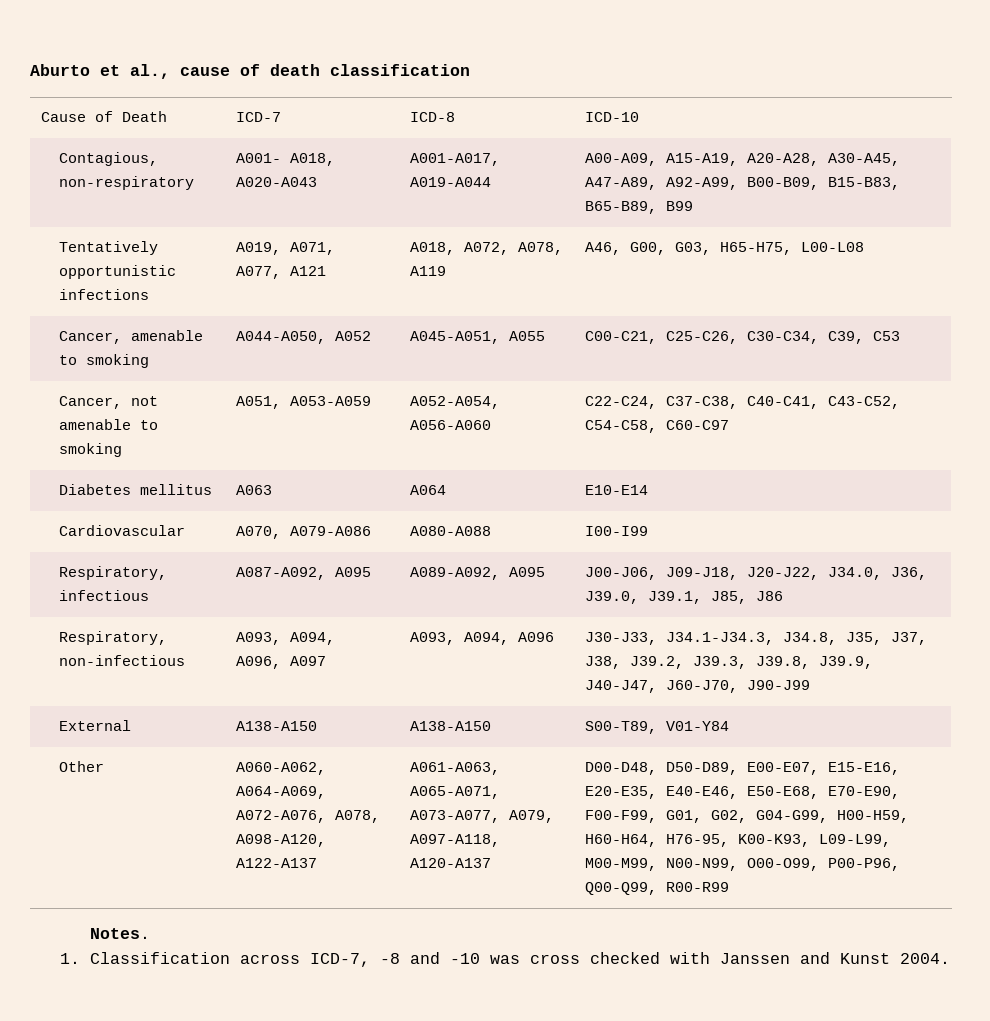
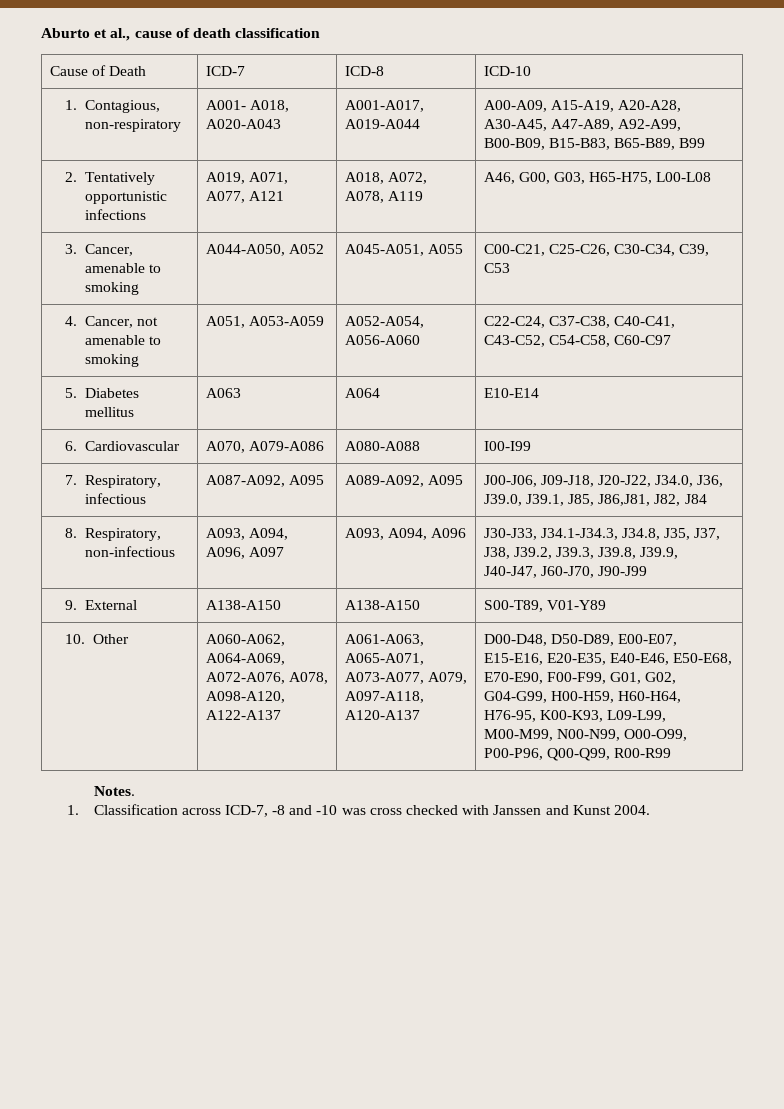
(640, 117) none -> [65,100,78,110] 1.
(694, 206) none -> [65,172,78,182] 2.
(865, 247) none -> [65,244,78,254] 3.
(901, 336) none -> [65,316,78,326] 4.
(730, 425) none -> [65,388,78,398] 5.
(649, 490) none -> [65,441,78,451] 6.
(649, 531) none -> [65,475,78,485] 7.
[756,591,784,601] J86 // -> [598,494,707,506] [65,528,78,538] J86,J81, J82, J84 // 8.
(811, 685) none -> [65,600,78,610] 9.
[666,721,730,731] V01-Y84 // -> [546,600,606,610] [65,634,86,644] V01-Y89 // 10.

